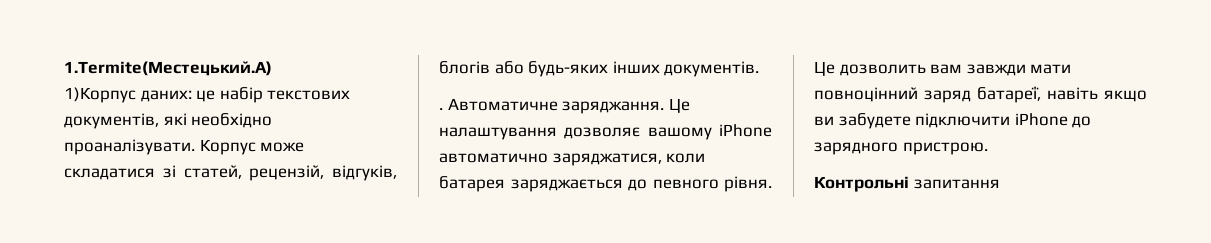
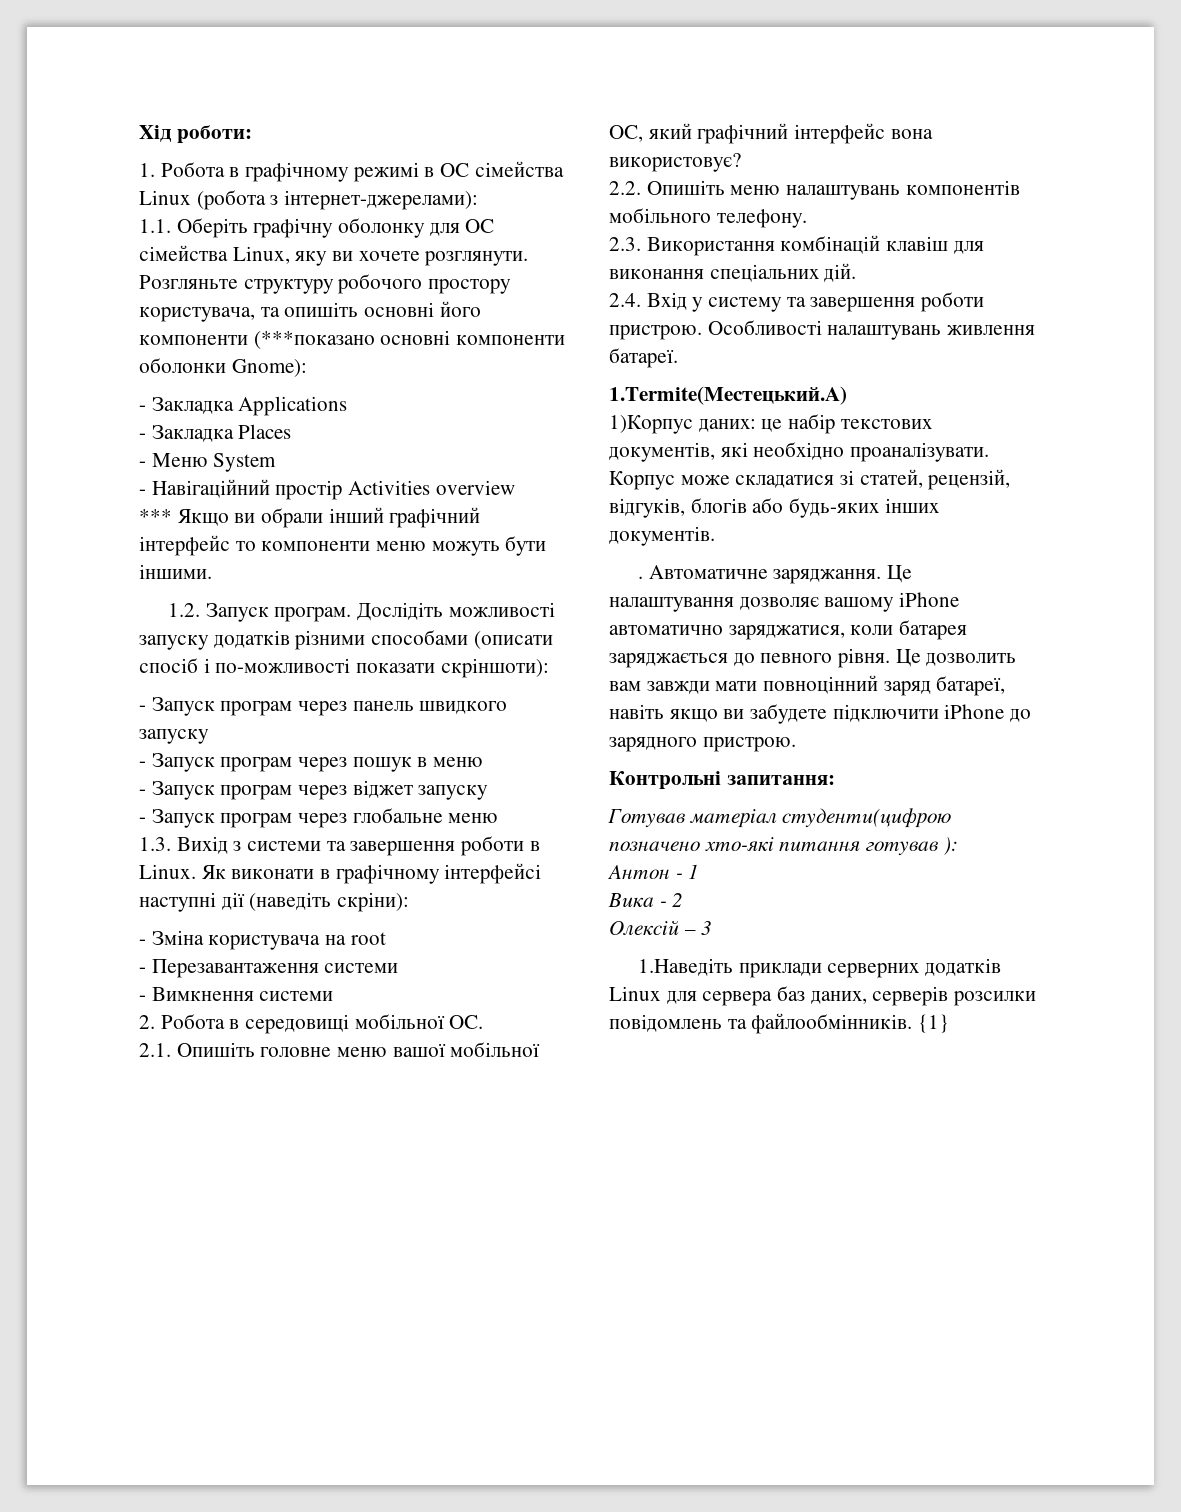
(64, 68) none -> [139,125,252,144] [139,161,564,182] [139,190,479,210] [139,218,495,238] [139,245,529,266] [139,274,512,294] [139,301,481,322] [139,330,566,349] [139,358,307,377] [139,396,348,416] [139,424,292,442] [139,453,277,472] [139,479,515,500] [139,507,481,528] [139,535,547,556] [139,564,212,579] [167,602,555,622] [139,630,553,650] [139,658,549,678] [139,697,508,716] [139,729,209,744] [139,753,484,772] [139,780,489,800] [139,808,499,828] [139,836,540,856] [139,863,542,884] [139,892,410,912] [139,930,386,950] [139,959,399,978] [139,987,334,1001] [139,1014,484,1034] [139,1042,541,1057] [609,123,933,144] [609,153,741,172] [609,180,1020,200] [609,208,807,228] [609,235,984,256] [609,263,857,282] [609,292,985,312] [609,320,1036,340] [609,348,678,368] Хід роботи: // 1. Робота в графічному режимі в ОС сімейства Linux (робота з інтернет-джерелами): // 1.1. Оберіть графічну оболонку для ОС сімейства Linux, яку ви хочете розглянути. Розгляньте структуру робочого простору користувача, та опишіть основні його компоненти (***показано основні компоненти оболонки Gnome): // - Закладка Applications // - Закладка Places // - Меню System // - Навігаційний простір Activities overview // *** Якщо ви обрали інший графічний інтерфейс то компоненти меню можуть бути іншими. // 1.2. Запуск програм. Дослідіть можливості запуску додатків різними способами (описати спосіб і по-можливості показати скріншоти): // - Запуск програм через панель швидкого запуску // - Запуск програм через пошук в меню // - Запуск програм через віджет запуску // - Запуск програм через глобальне меню // 1.3. Вихід з системи та завершення роботи в Linux. Як виконати в графічному інтерфейсі наступні дії (наведіть скріни): // - Зміна користувача на root // - Перезавантаження системи // - Вимкнення системи // 2. Робота в середовищі мобільної ОС. // 2.1. Опишіть головне меню вашої мобільної ОС, який графічний інтерфейс вона використовує? // 2.2. Опишіть меню налаштувань компонентів мобільного телефону. // 2.3. Використання комбінацій клавіш для виконання спеціальних дій. // 2.4. Вхід у систему та завершення роботи пристрою. Особливості налаштувань живлення батареї. //
[913,179,1000,189] запитання -> [726,775,835,785] [608,808,952,828] [609,837,958,856] [607,864,700,879] [608,893,684,907] [609,920,713,935] [637,958,1001,978] [609,986,1037,1006] [609,1013,950,1034] запитання: // Готував матеріал студенти(цифрою позначено хто-які питання готував ): // Антон - 1 // Вика - 2 // Олексій – 3 // 1.Наведіть приклади серверних додатків Linux для сервера баз даних, серверів розсилки повідомлень та файлообмінників. {1}

